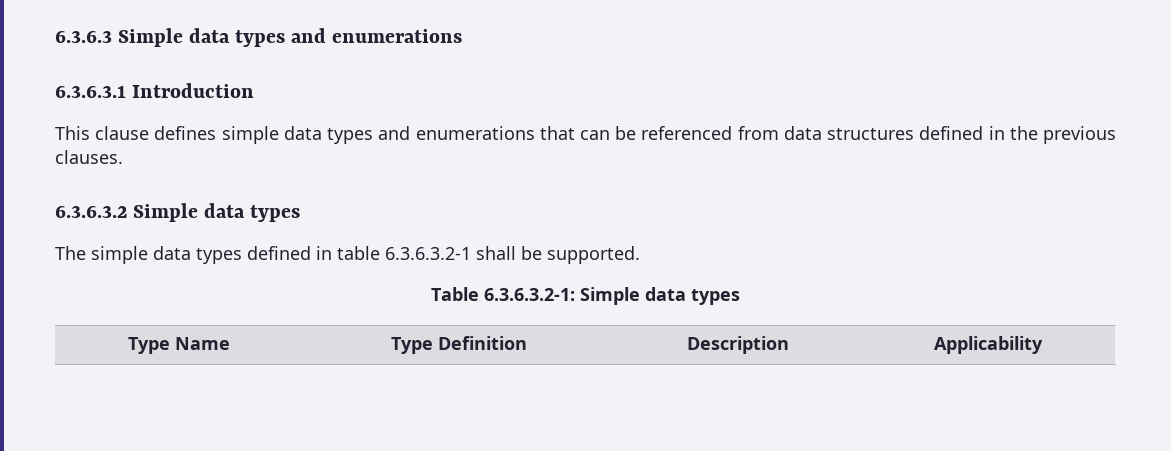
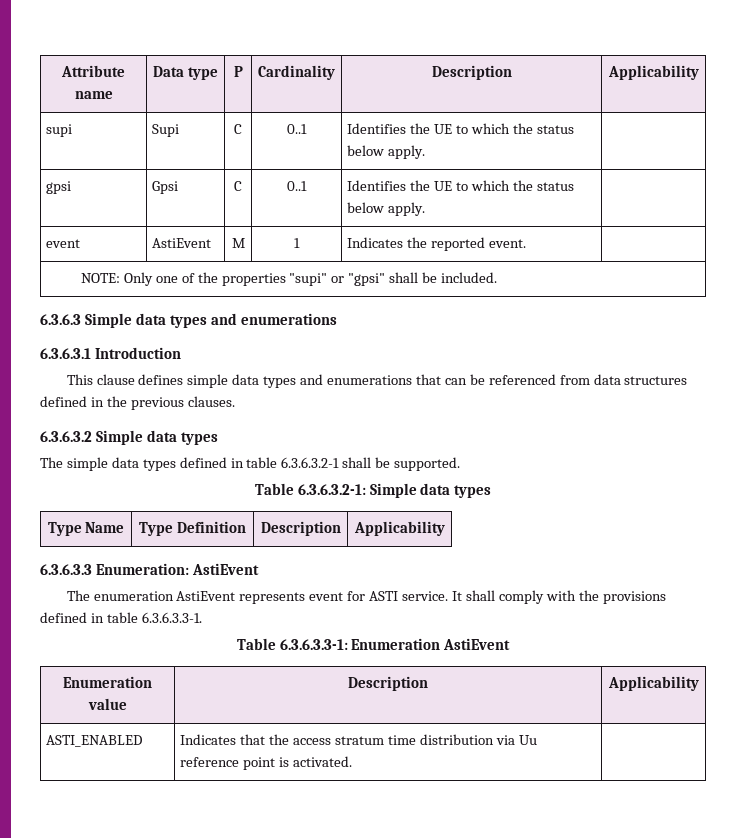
(55, 36) none -> [61,65,125,77] [74,91,113,99] [153,66,218,80] [233,66,243,77] [258,65,335,80] [431,65,512,80] [607,65,699,80] [46,124,73,137] [152,124,180,137] [234,124,242,134] [287,124,307,134] [347,123,574,134] [347,145,426,159] [46,181,72,194] [152,181,179,194] [234,181,242,191] [287,181,307,191] [347,180,574,191] [347,202,426,216] [46,239,81,248] [152,238,212,248] [231,238,245,248] [294,238,300,248] [347,237,527,251] [80,272,498,286] Attribute name | Data type | P | Cardinality | Description | Applicability // supi | Supi | C | 0..1 | Identifies the UE to which the status below apply. | // gpsi | Gpsi | C | 0..1 | Identifies the UE to which the status below apply. | // event | AstiEvent | M | 1 | Indicates the reported event. | // NOTE: Only one of the properties "supi" or "gpsi" shall be included. //
(1043, 345) none -> [40,563,259,575] [66,590,666,604] [40,612,202,623] [236,638,511,650] [63,676,152,688] [87,698,127,710] [348,676,428,691] [607,676,699,691] [46,735,143,747] [180,734,537,745] [180,756,353,770] // 6.3.6.3.3 Enumeration: AstiEvent // The enumeration AstiEvent represents event for ASTI service. It shall comply with the provisions defined in table 6.3.6.3.3-1. // Table 6.3.6.3.3-1: Enumeration AstiEvent // Enumeration value | Description | Applicability // ASTI_ENABLED | Indicates that the access stratum time distribution via Uu reference point is activated. |

